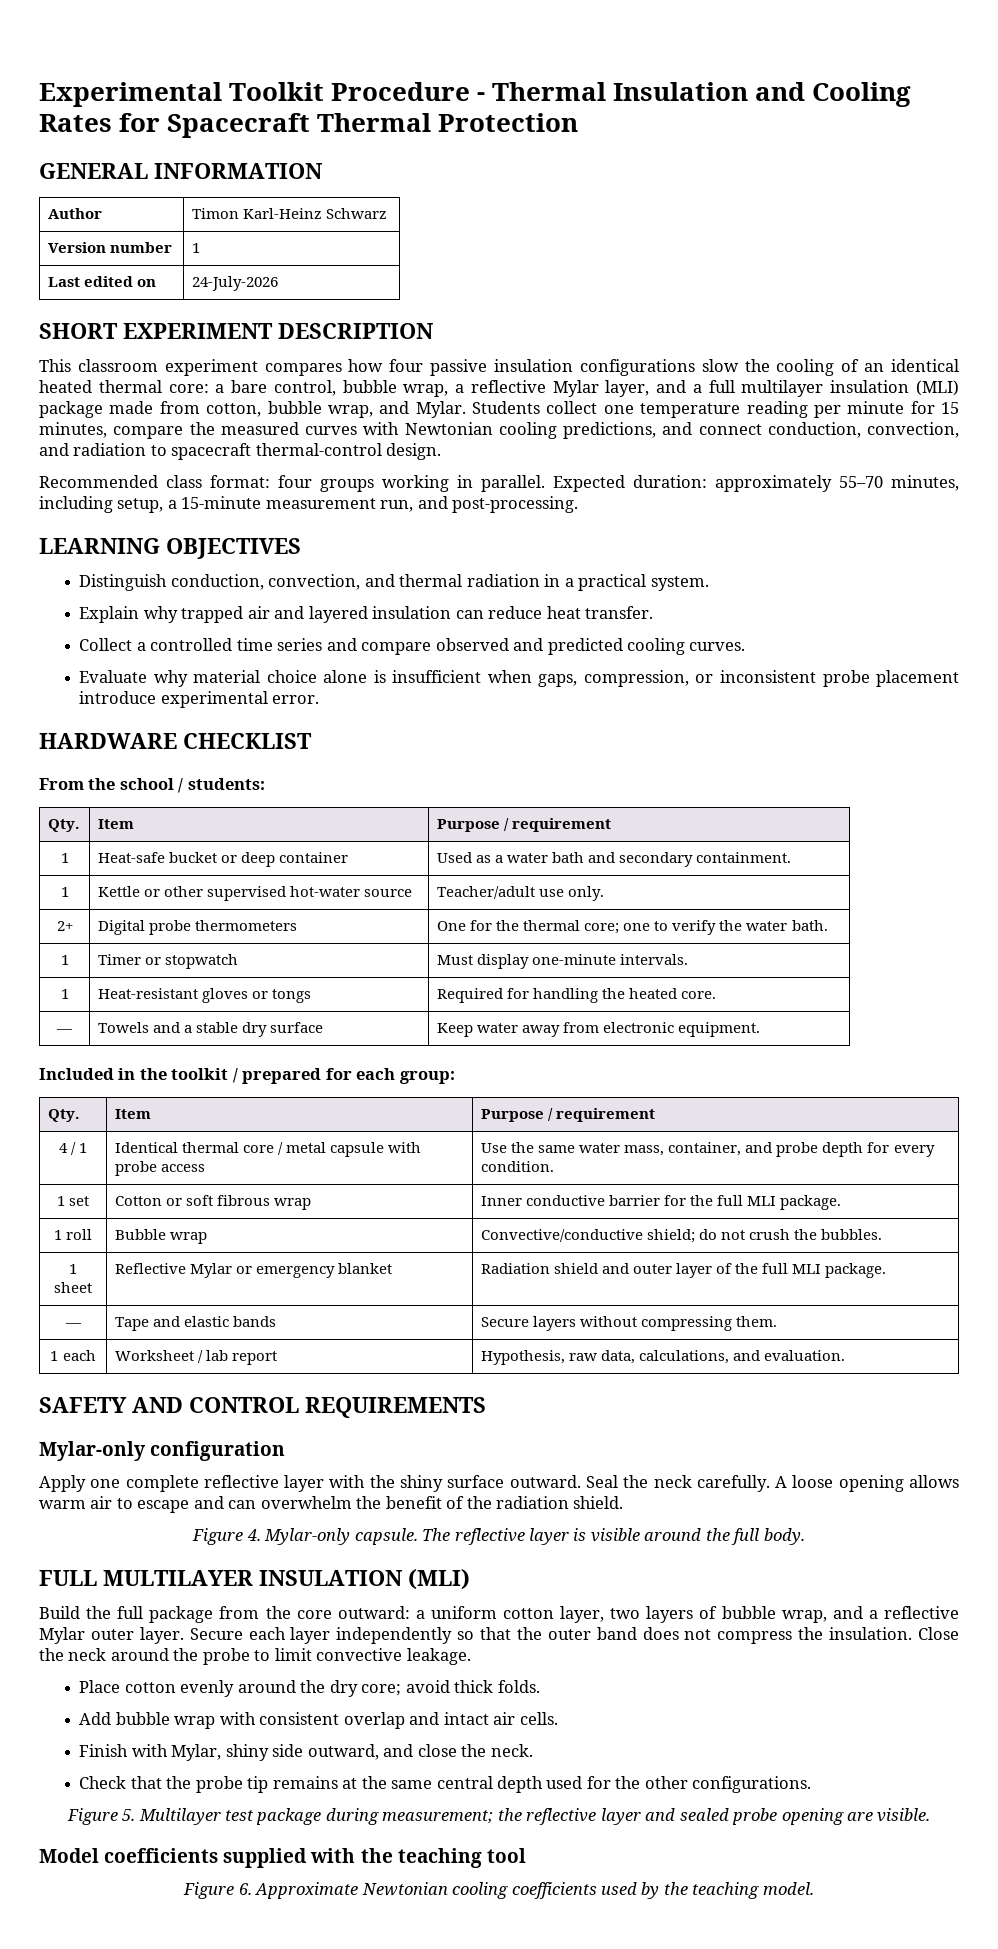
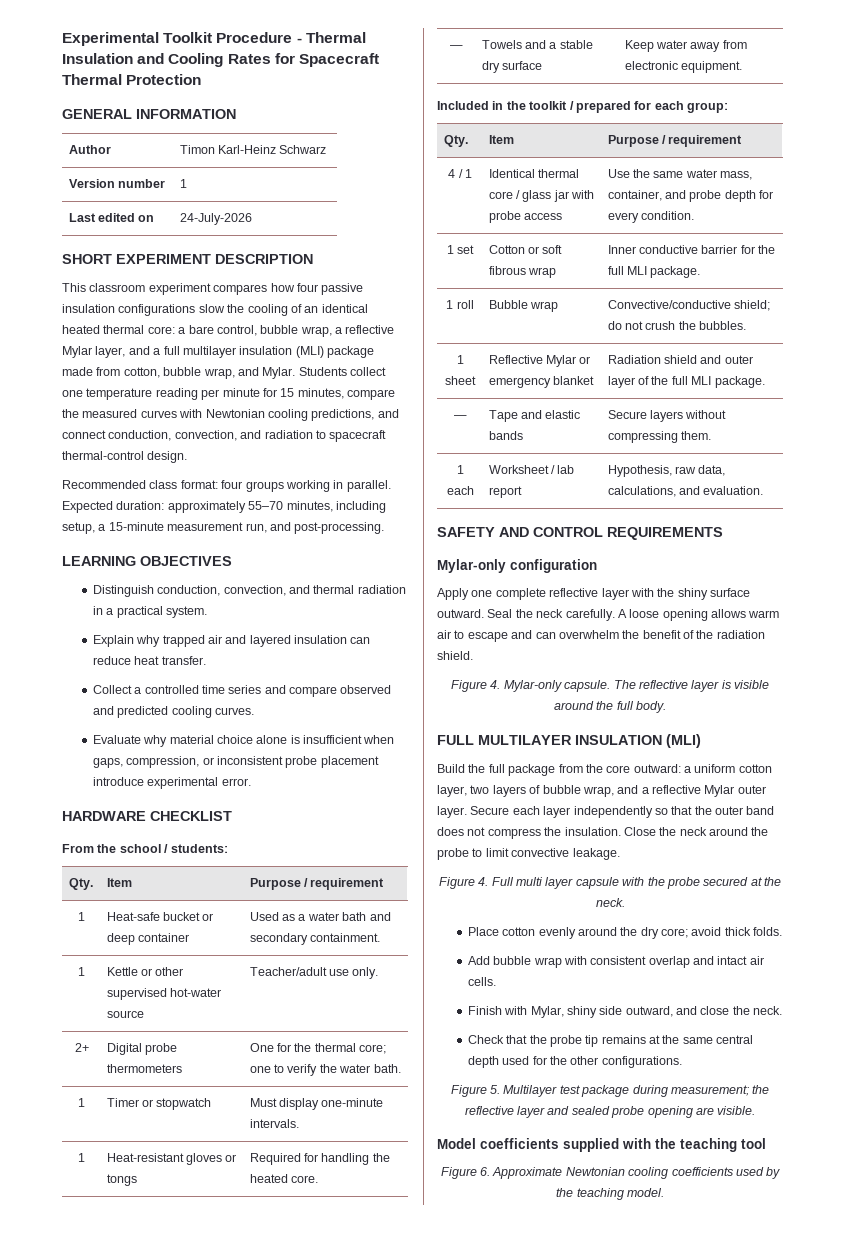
[286,1142,385,1157] metal capsule -> [522,190,569,202] glass jar
(471, 1656) none -> [438,877,782,889] [595,898,625,907] // Figure 4. Full multi layer capsule with the probe secured at the neck.

